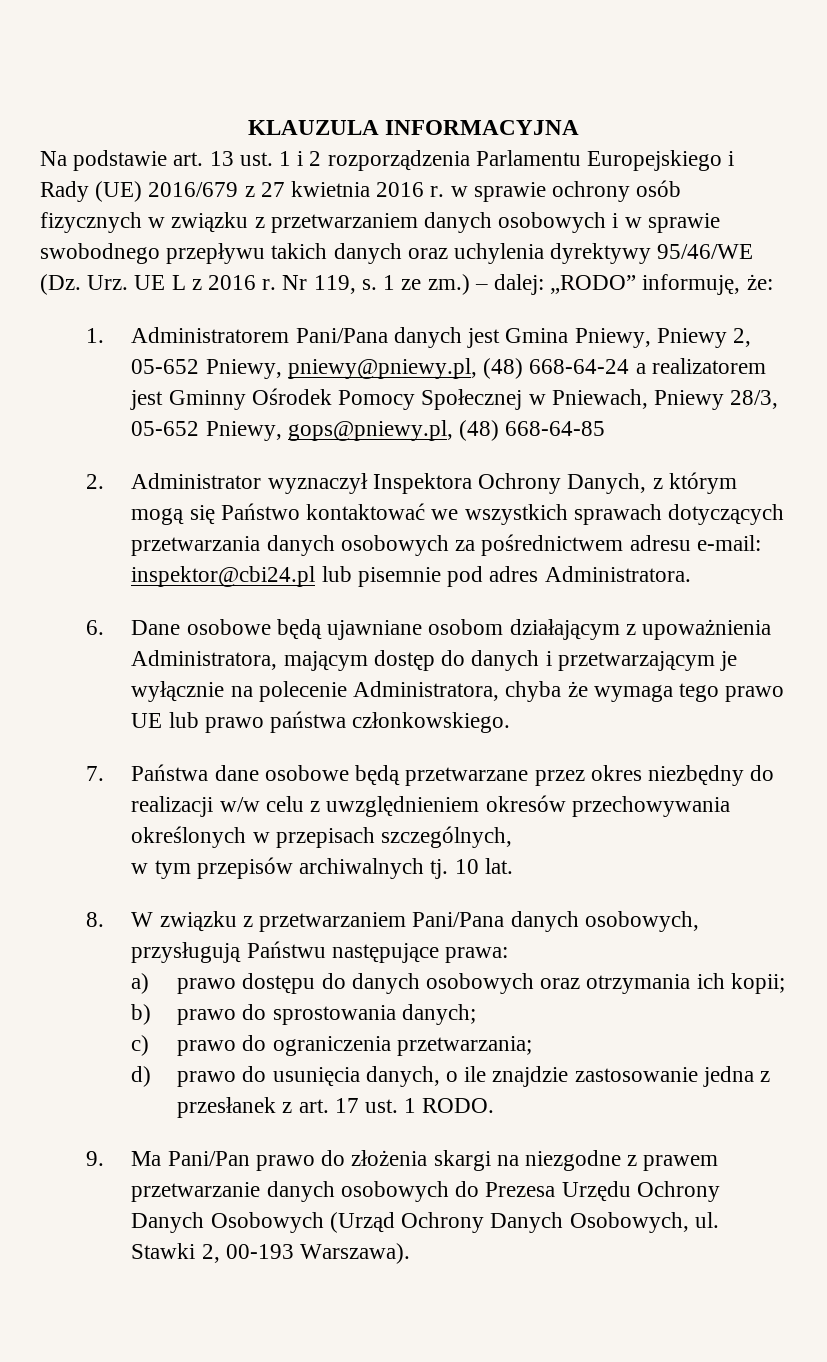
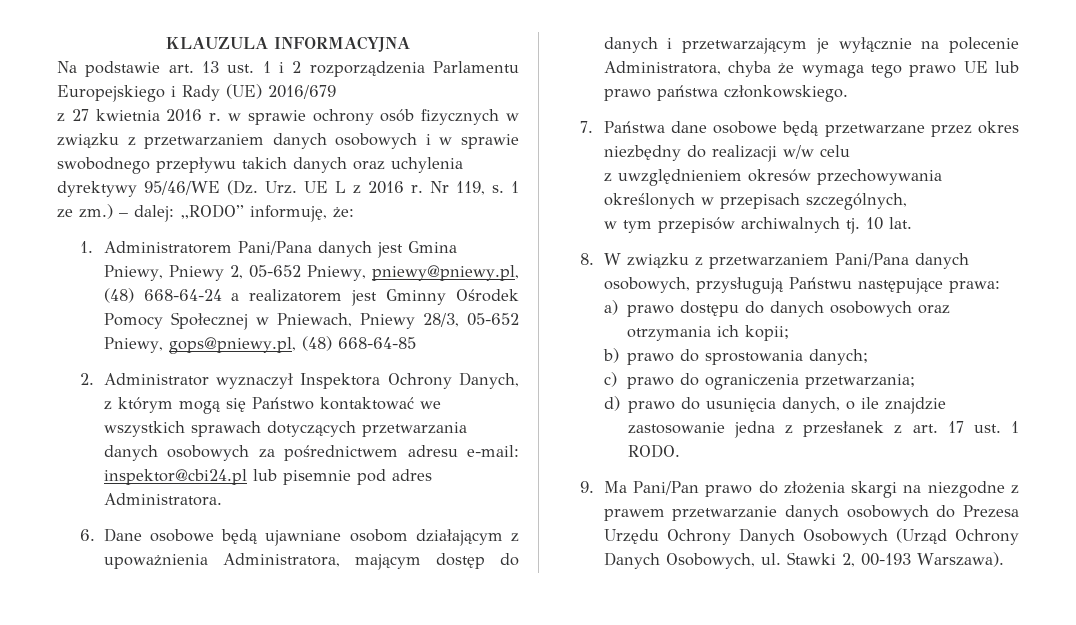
(239, 189) none -> (336, 92) //
(304, 804) none -> (850, 151) //

